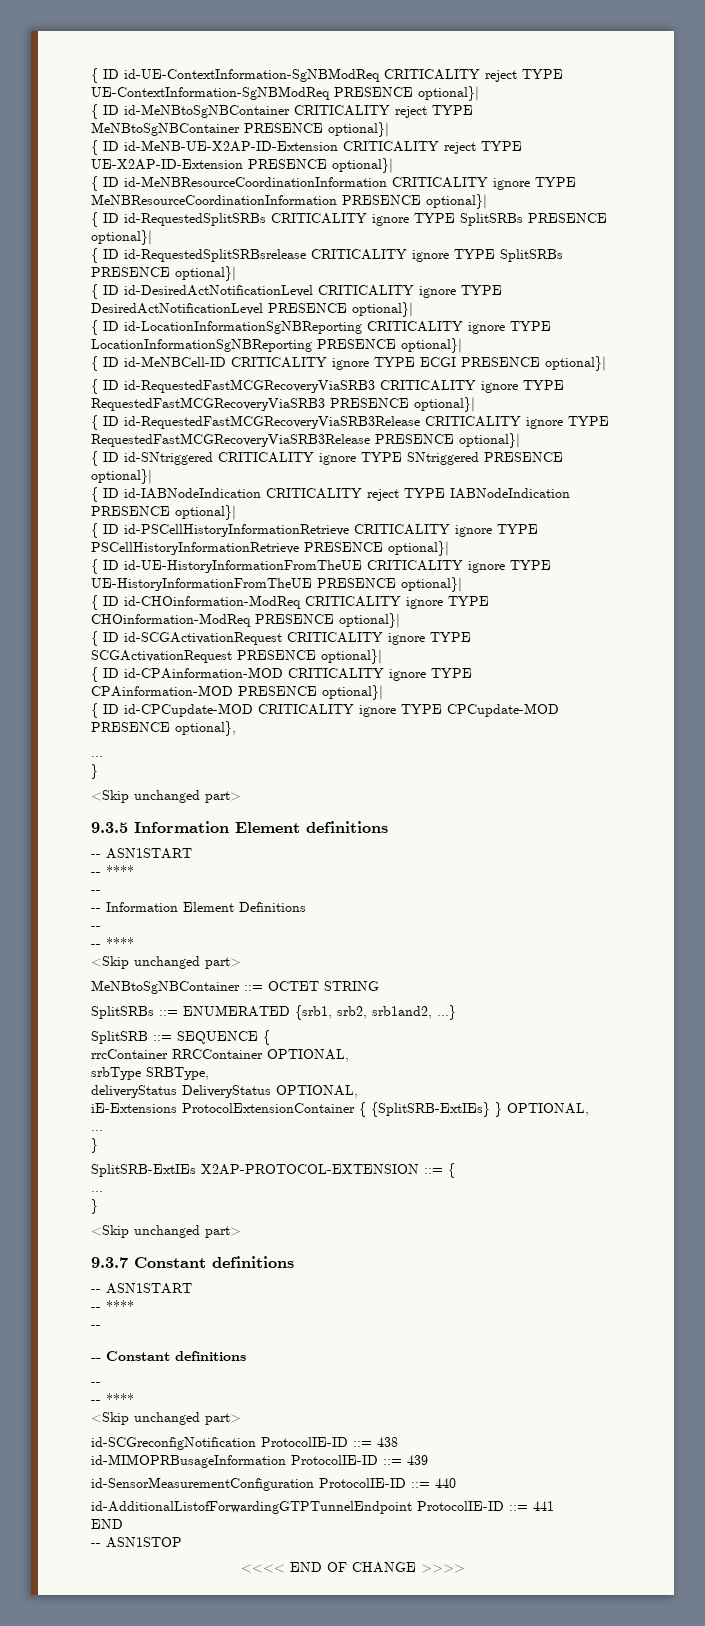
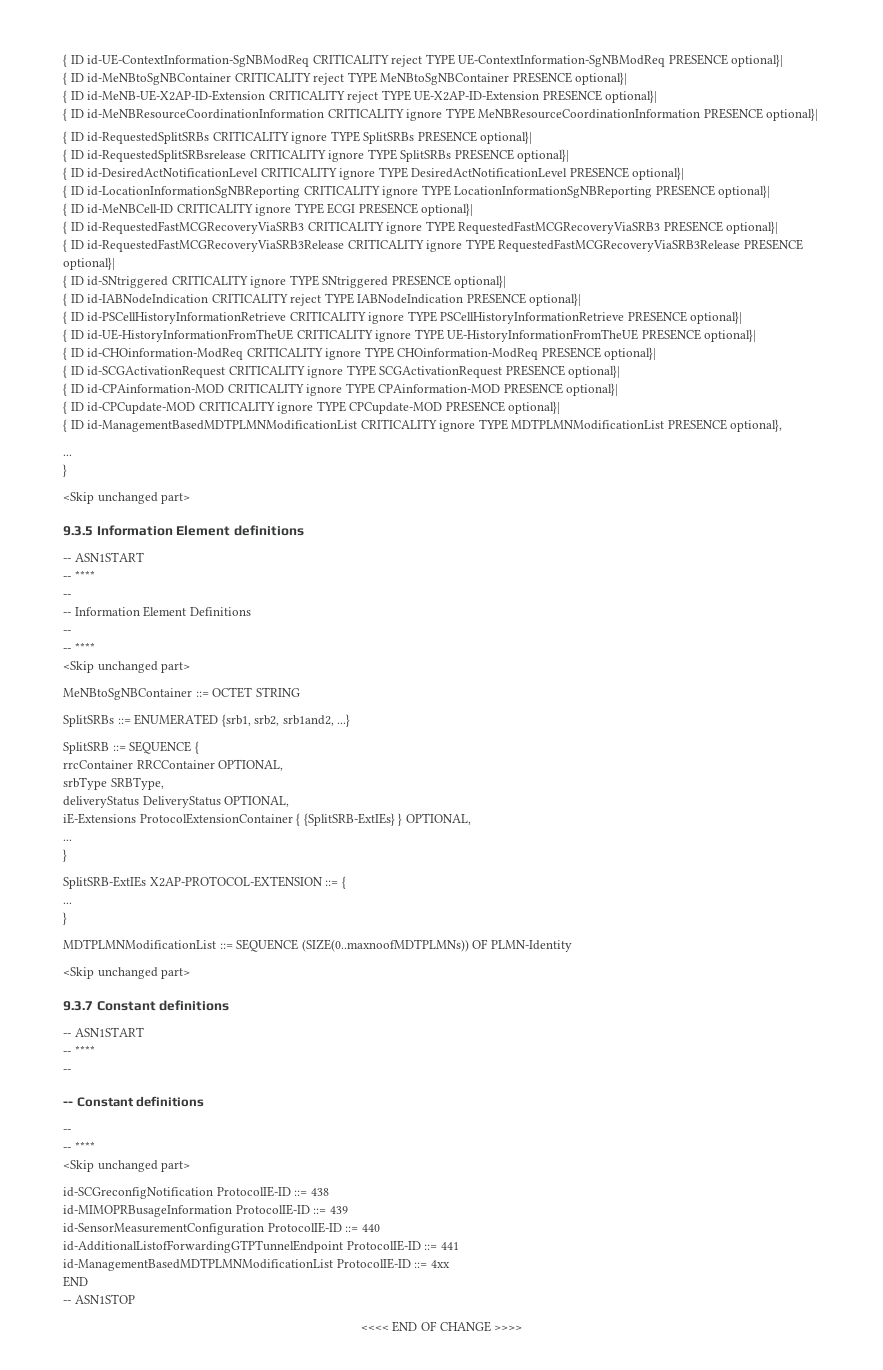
(170, 727) none -> [508,401,561,414] [63,419,727,432] optional}| // { ID id-ManagementBasedMDTPLMNModificationList CRITICALITY ignore TYPE MDTPLMNModificationList PRESENCE
(98, 1206) none -> [63,939,572,952] // MDTPLMNModificationList ::= SEQUENCE (SIZE(0..maxnoofMDTPLMNs)) OF PLMN-Identity
(554, 1506) none -> [63,1258,450,1271] // id-ManagementBasedMDTPLMNModificationList ProtocolIE-ID ::= 4xx

